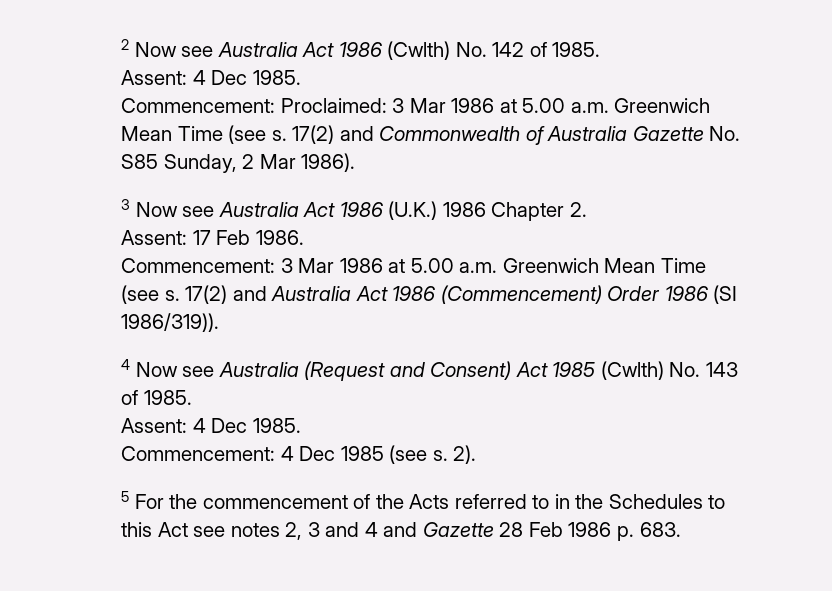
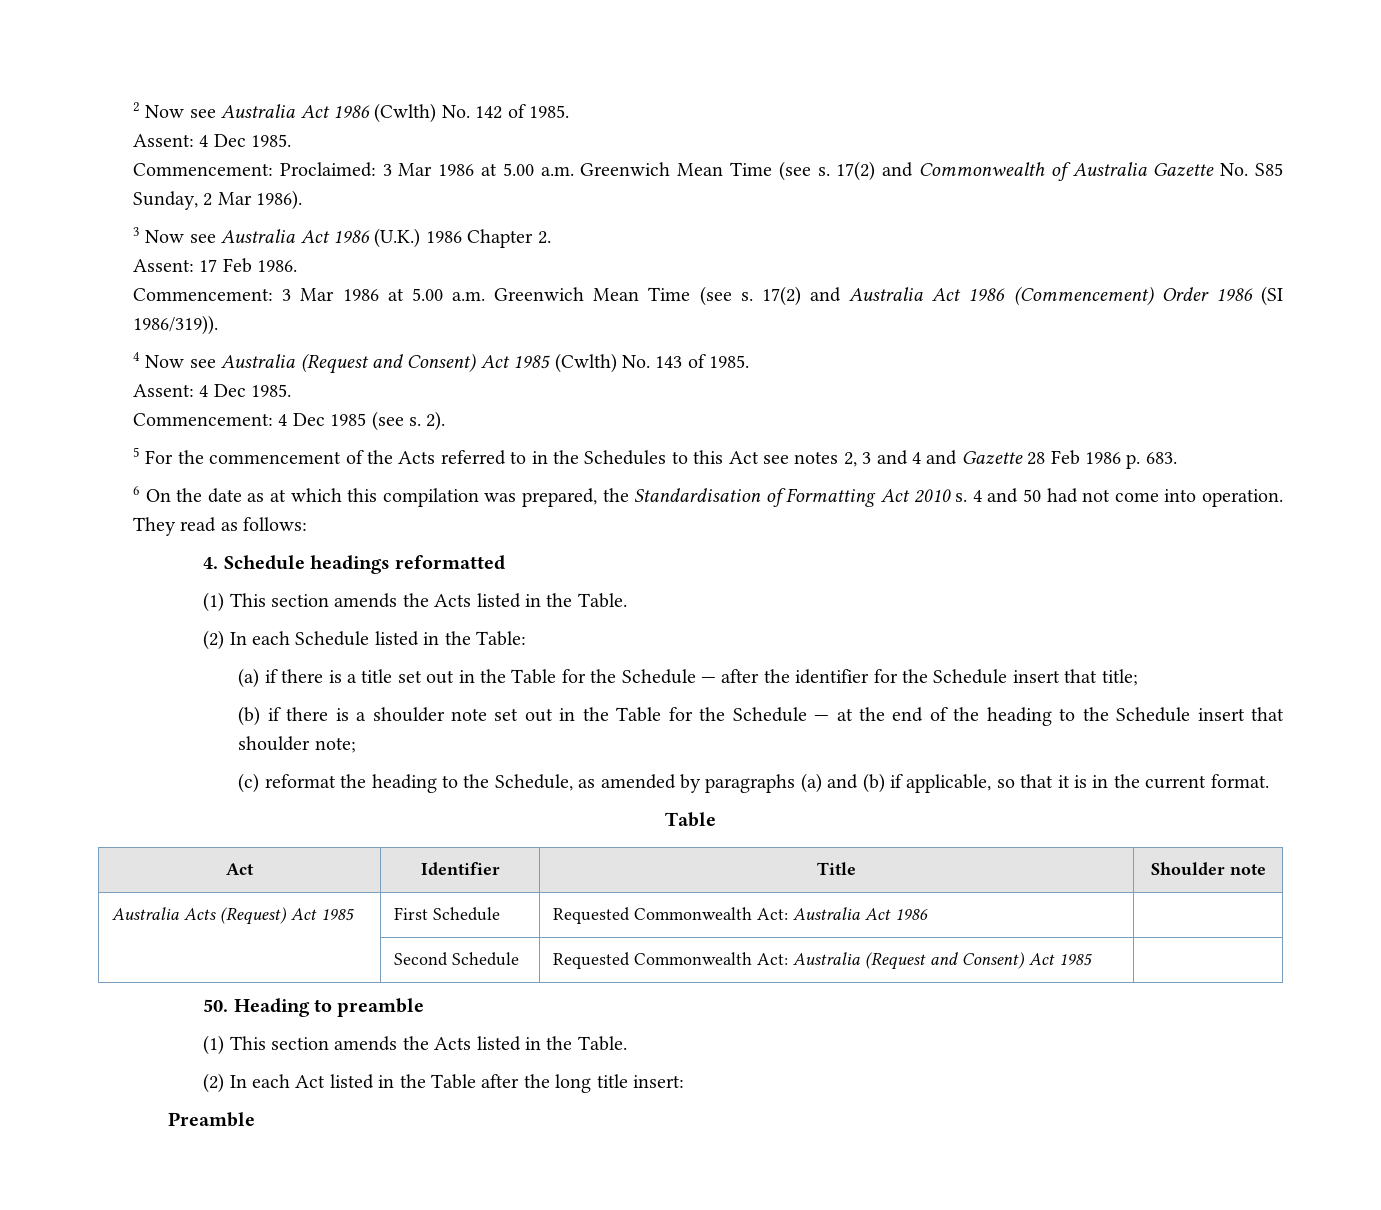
(681, 529) none -> [133,486,1283,507] [133,517,308,536] [203,555,506,574] [203,592,627,612] [203,630,527,650] [238,668,1138,688] [238,706,1284,726] [238,736,356,753] [238,773,1269,793] [665,812,716,827] [226,863,254,875] [420,862,500,875] [817,862,857,875] [1150,862,1266,875] [111,907,354,925] [393,907,500,921] [552,907,928,924] [393,952,519,966] [552,952,1092,970] [203,998,425,1017] [203,1035,627,1055] [203,1073,685,1093] [168,1112,256,1127] // 6 On the date as at which this compilation was prepared, the Standardisation of Formatting Act 2010 s. 4 and 50 had not come into operation. They read as follows: // 4. Schedule headings reformatted // (1) This section amends the Acts listed in the Table. // (2) In each Schedule listed in the Table: // (a) if there is a title set out in the Table for the Schedule — after the identifier for the Schedule insert that title; // (b) if there is a shoulder note set out in the Table for the Schedule — at the end of the heading to the Schedule insert that shoulder note; // (c) reformat the heading to the Schedule, as amended by paragraphs (a) and (b) if applicable, so that it is in the current format. // Table // Act | Identifier | Title | Shoulder note // Australia Acts (Request) Act 1985 | First Schedule | Requested Commonwealth Act: Australia Act 1986 | // | Second Schedule | Requested Commonwealth Act: Australia (Request and Consent) Act 1985 | // 50. Heading to preamble // (1) This section amends the Acts listed in the Table. // (2) In each Act listed in the Table after the long title insert: // Preamble

